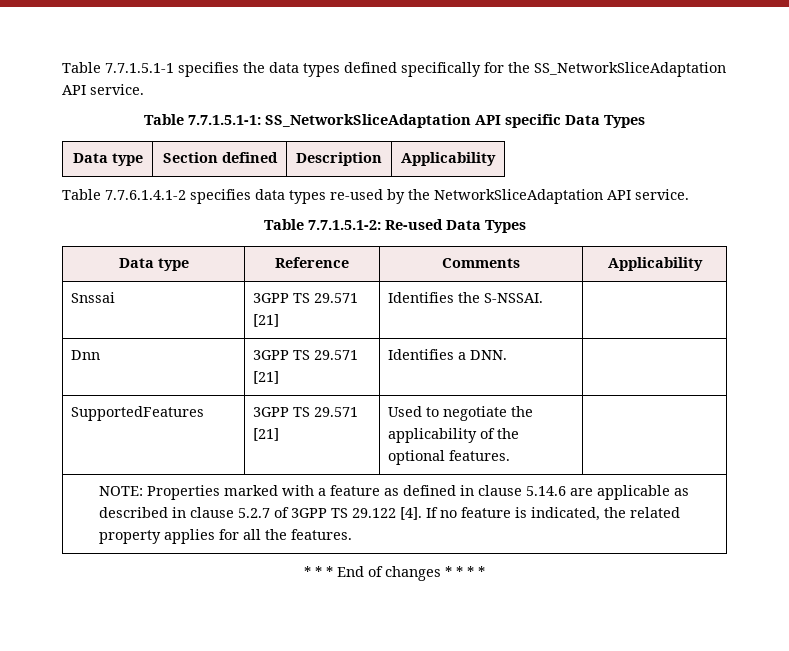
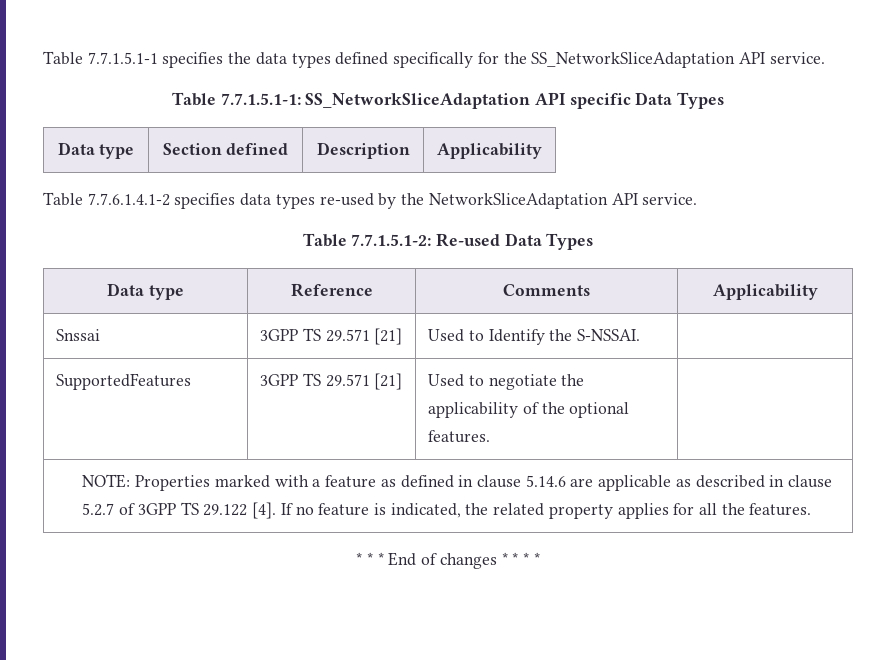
[388,292,455,303] Identifies -> [428,329,545,345] Used to Identify
[71,350,101,360] [253,350,359,360] [253,371,280,384] [388,349,508,360] // Dnn | 3GPP TS 29.571 [21] | Identifies a DNN. | -> (641, 335) none

